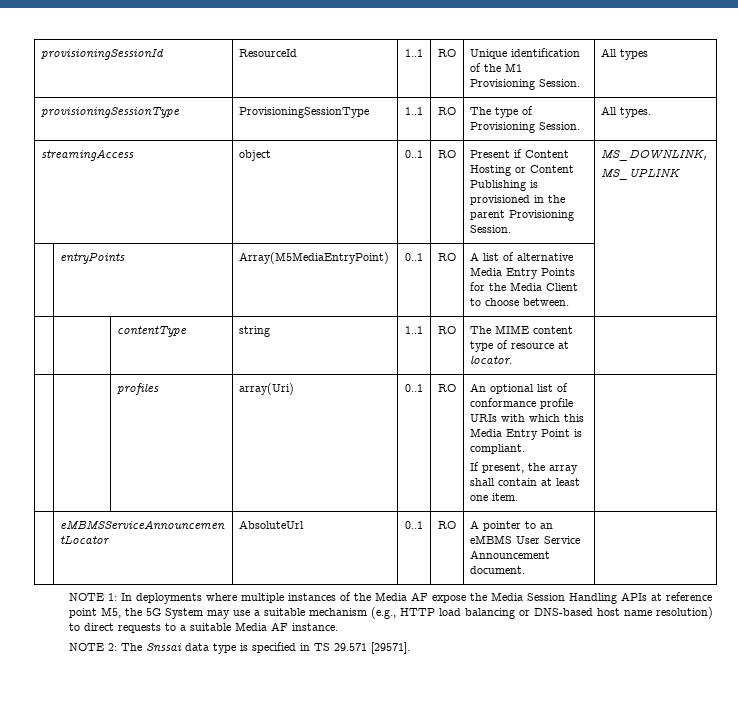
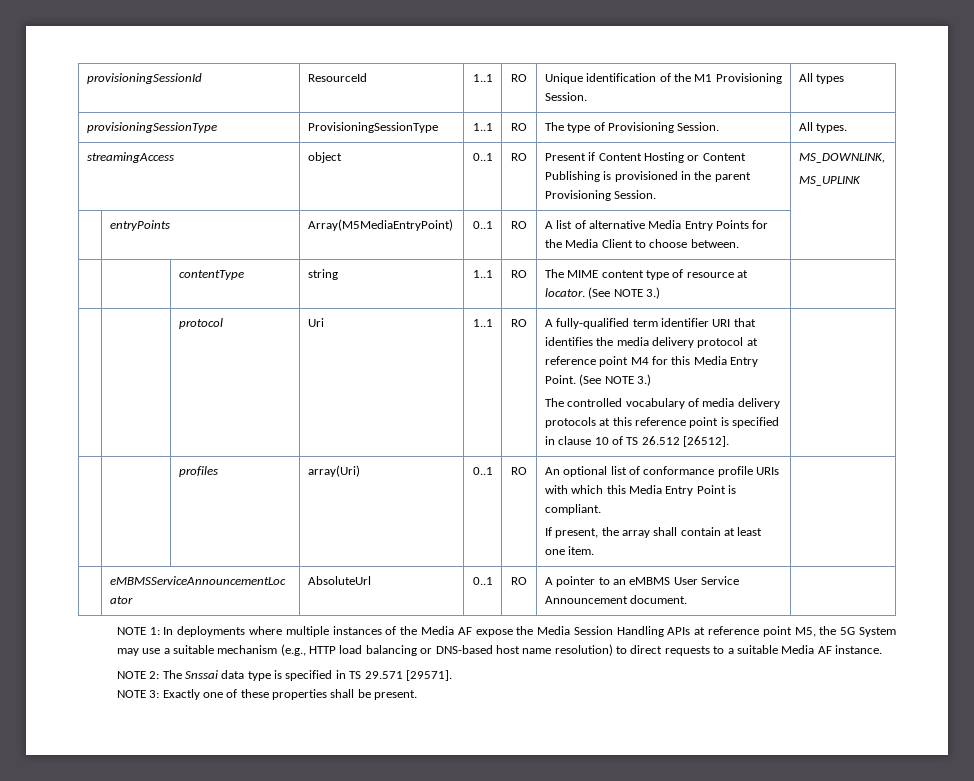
(513, 360) none -> [588,287,660,299] [178,318,223,329] [307,318,324,327] [472,319,493,327] [511,319,527,327] [544,318,756,329] [544,337,758,348] [544,356,759,367] [544,374,651,386] [544,398,780,409] [544,417,780,428] [544,436,730,447] (See NOTE 3.) | // | | protocol | Uri | 1..1 | RO | A fully-qualified term identifier URI that identifies the media delivery protocol at reference point M4 for this Media Entry Point. (See NOTE 3.) // The controlled vocabulary of media delivery protocols at this reference point is specified in clause 10 of TS 26.512 [26512].
(410, 648) none -> [116,689,418,700] // NOTE 3: Exactly one of these properties shall be present.

